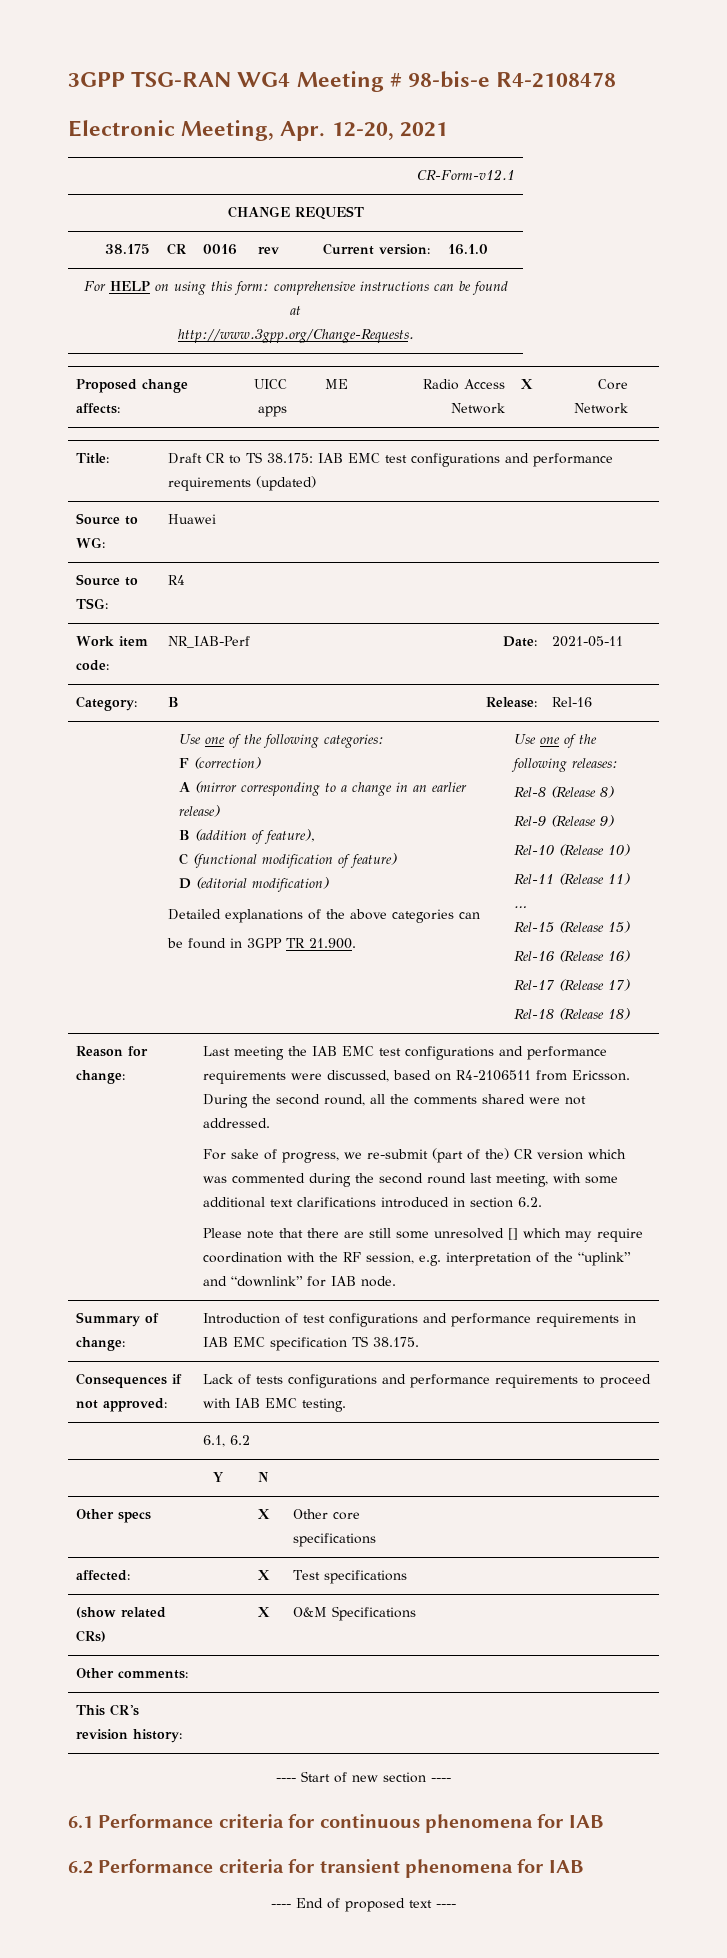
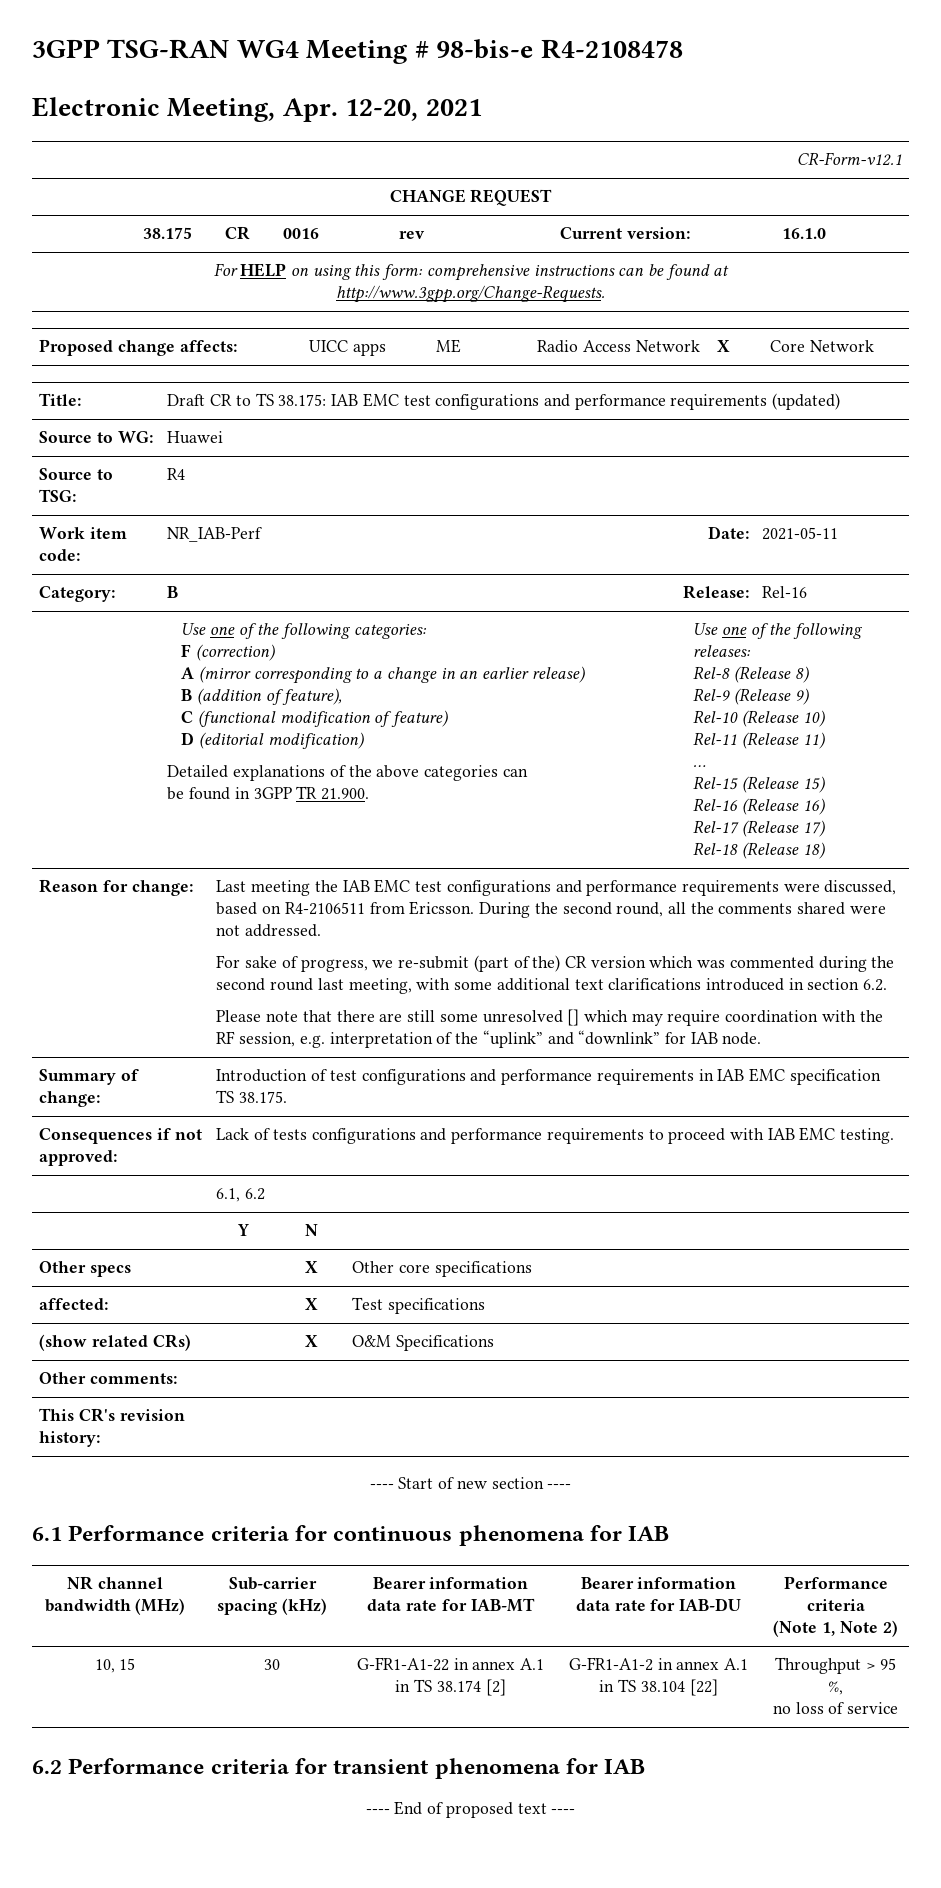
(604, 1821) none -> [67,1576,163,1590] [44,1598,186,1615] [228,1577,317,1590] [217,1598,327,1615] [372,1577,529,1589] [367,1598,535,1612] [580,1577,737,1589] [575,1598,742,1611] [783,1576,888,1589] [806,1599,865,1611] [773,1620,898,1637] [94,1658,136,1673] [264,1659,280,1670] [356,1657,545,1671] [395,1679,506,1696] [568,1657,749,1671] [599,1679,718,1696] [774,1657,897,1674] [828,1681,843,1695] [772,1702,899,1714] // NR channel bandwidth (MHz) | Sub-carrier spacing (kHz) | Bearer information data rate for IAB-MT | Bearer information data rate for IAB-DU | Performance criteria // (Note 1, Note 2) // 10, 15 | 30 | G-FR1-A1-22 in annex A.1 in TS 38.174 [2] | G-FR1-A1-2 in annex A.1 in TS 38.104 [22] | Throughput > 95 %, // no loss of service

